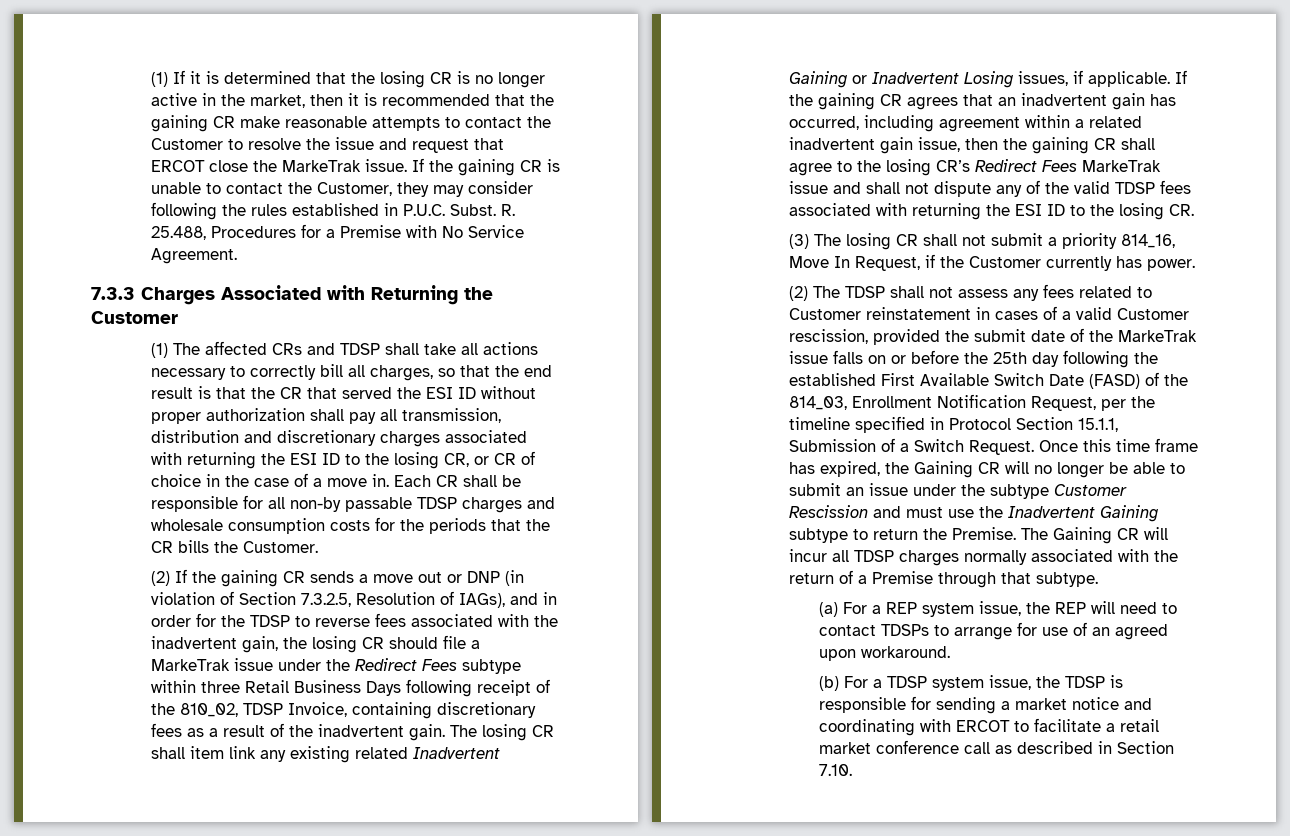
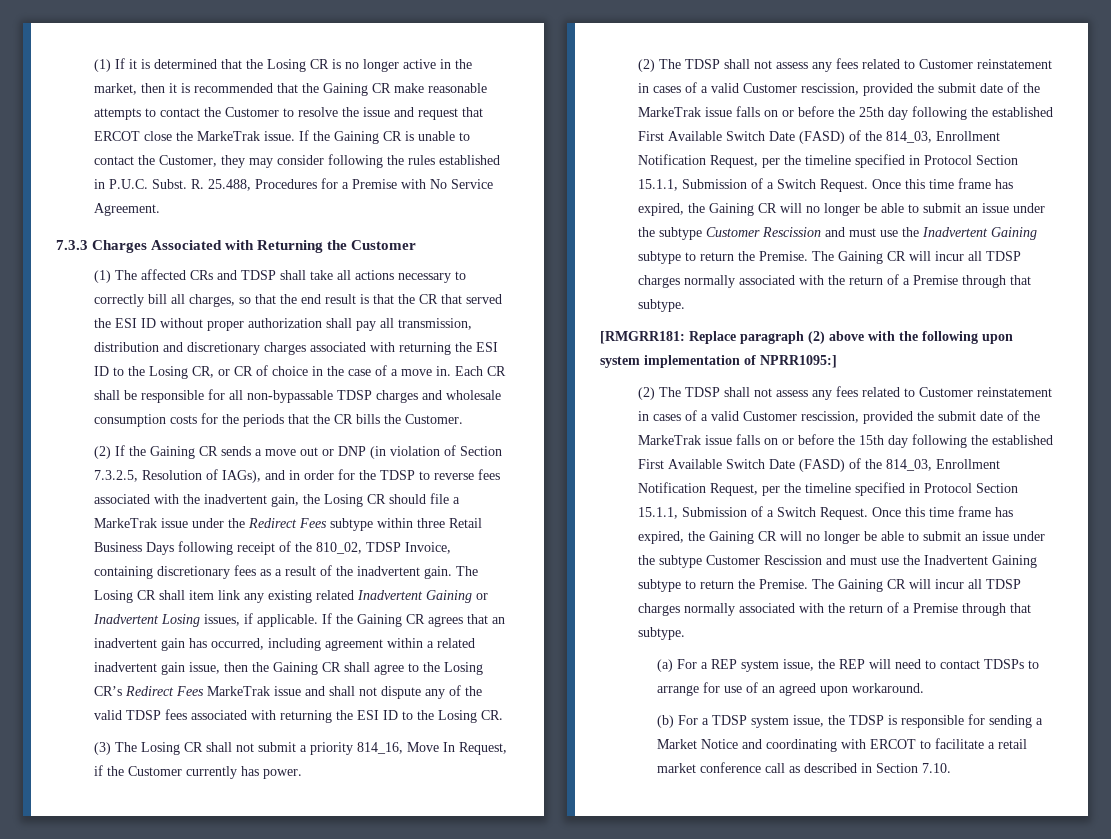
[380,71,426,88] losing -> [266,59,306,72] Losing
[151,115,209,132] gaining -> [322,83,368,96] Gaining
[458,159,516,176] gaining -> [333,131,379,144] Gaining
[394,452,440,469] losing -> [148,366,188,379] Losing
[290,497,413,512] non-by passable -> [246,390,333,403] non-bypassable
[221,570,279,587] gaining -> [149,446,195,459] Gaining
[312,636,358,653] losing -> [323,494,363,507] Losing
[482,724,528,741] losing -> [93,590,133,603] Losing
[818,93,876,110] gaining -> [356,614,402,627] Gaining
[1032,137,1090,154] gaining -> [272,662,318,675] Gaining
[886,159,932,176] losing -> [443,662,483,675] Losing
[1119,203,1165,220] losing -> [437,710,477,723] Losing
[846,233,892,250] losing -> [140,742,180,755] Losing
(1099, 579) none -> [600,331,1013,344] [600,355,837,368] [637,386,1052,400] [637,410,1040,424] [637,434,1053,448] [637,458,1000,472] [637,482,1018,496] [637,506,1013,520] [637,531,1045,544] [637,555,1037,568] [637,579,1021,592] [637,602,1031,616] [637,627,685,640] // [RMGRR181: Replace paragraph (2) above with the following upon system implementation of NPRR1095:] // (2) The TDSP shall not assess any fees related to Customer reinstatement in cases of a valid Customer rescission, provided the submit date of the MarkeTrak issue falls on or before the 15th day following the established First Available Switch Date (FASD) of the 814_03, Enrollment Notification Request, per the timeline specified in Protocol Section 15.1.1, Submission of a Switch Request. Once this time frame has expired, the Gaining CR will no longer be able to submit an issue under the subtype Customer Rescission and must use the Inadvertent Gaining subtype to return the Premise. The Gaining CR will incur all TDSP charges normally associated with the return of a Premise through that subtype.
[1015,697,1120,710] market notice -> [656,739,738,749] Market Notice

